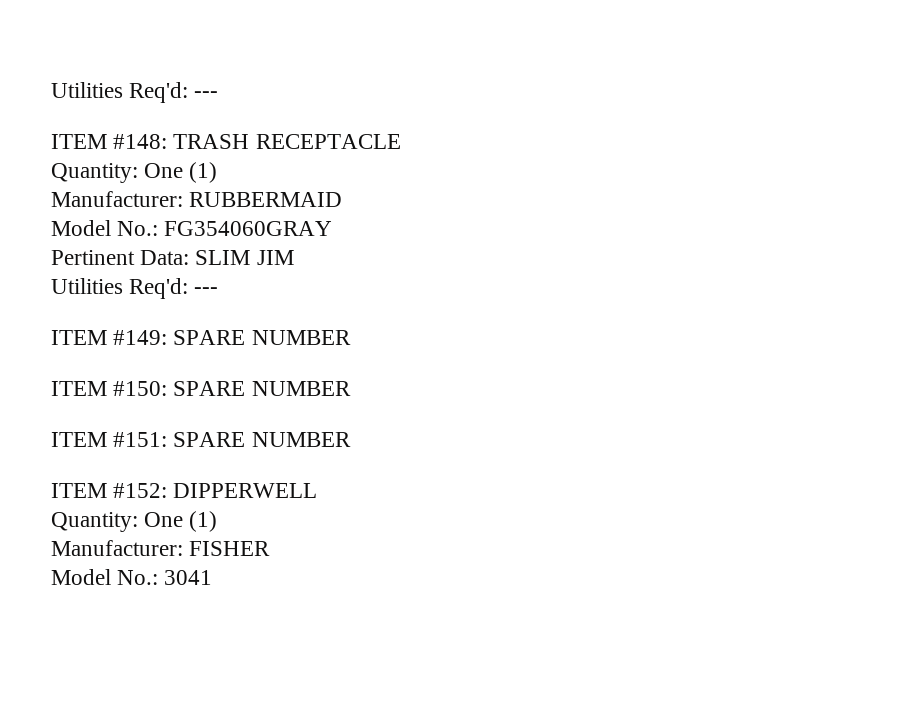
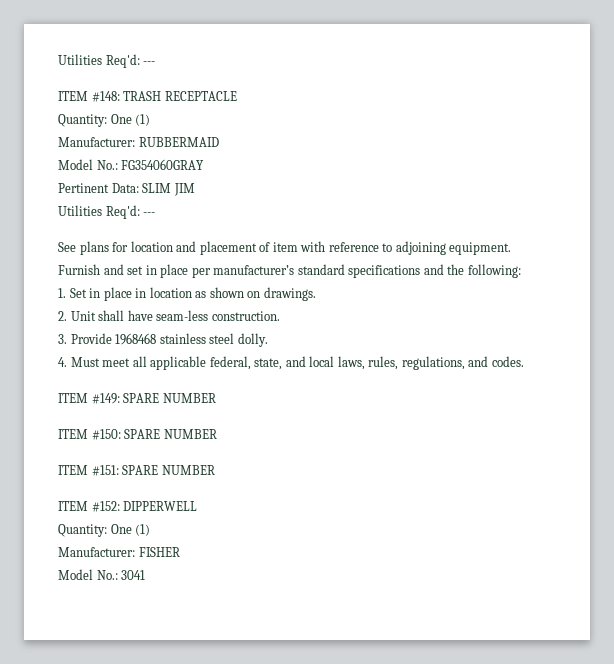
(219, 290) none -> [58,241,512,255] [58,264,521,278] [58,287,316,301] [58,310,280,321] [58,333,268,347] [58,356,524,370] // See plans for location and placement of item with reference to adjoining equipment. // Furnish and set in place per manufacturer’s standard specifications and the following: // 1. Set in place in location as shown on drawings. // 2. Unit shall have seam-less construction. // 3. Provide 1968468 stainless steel dolly. // 4. Must meet all applicable federal, state, and local laws, rules, regulations, and codes.

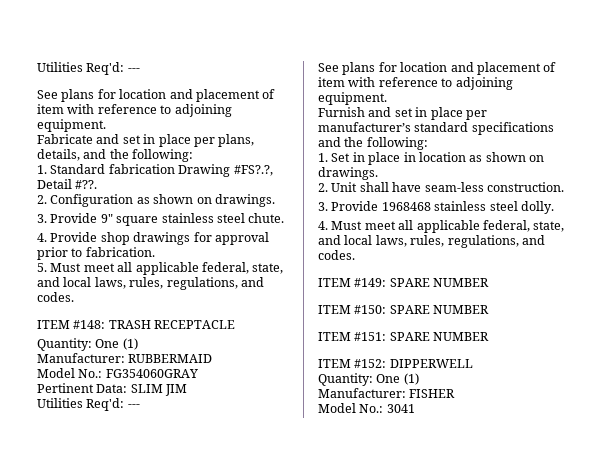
[58,54,156,68] Utilities Req'd: --- -> [37,62,140,75] [37,89,276,102] [37,104,232,117] [37,119,106,132] [37,134,255,147] [37,149,194,162] [37,164,273,177] [37,179,98,189] [37,194,275,207] [37,213,285,226] [37,232,269,245] [37,247,155,260] [37,262,284,275] [37,277,264,290] [37,292,74,302] Utilities Req'd: --- // See plans for location and placement of item with reference to adjoining equipment. // Fabricate and set in place per plans, details, and the following: // 1. Standard fabrication Drawing #FS?.?, Detail #??. // 2. Configuration as shown on drawings. // 3. Provide 9" square stainless steel chute. // 4. Provide shop drawings for approval prior to fabrication. // 5. Must meet all applicable federal, state, and local laws, rules, regulations, and codes.

